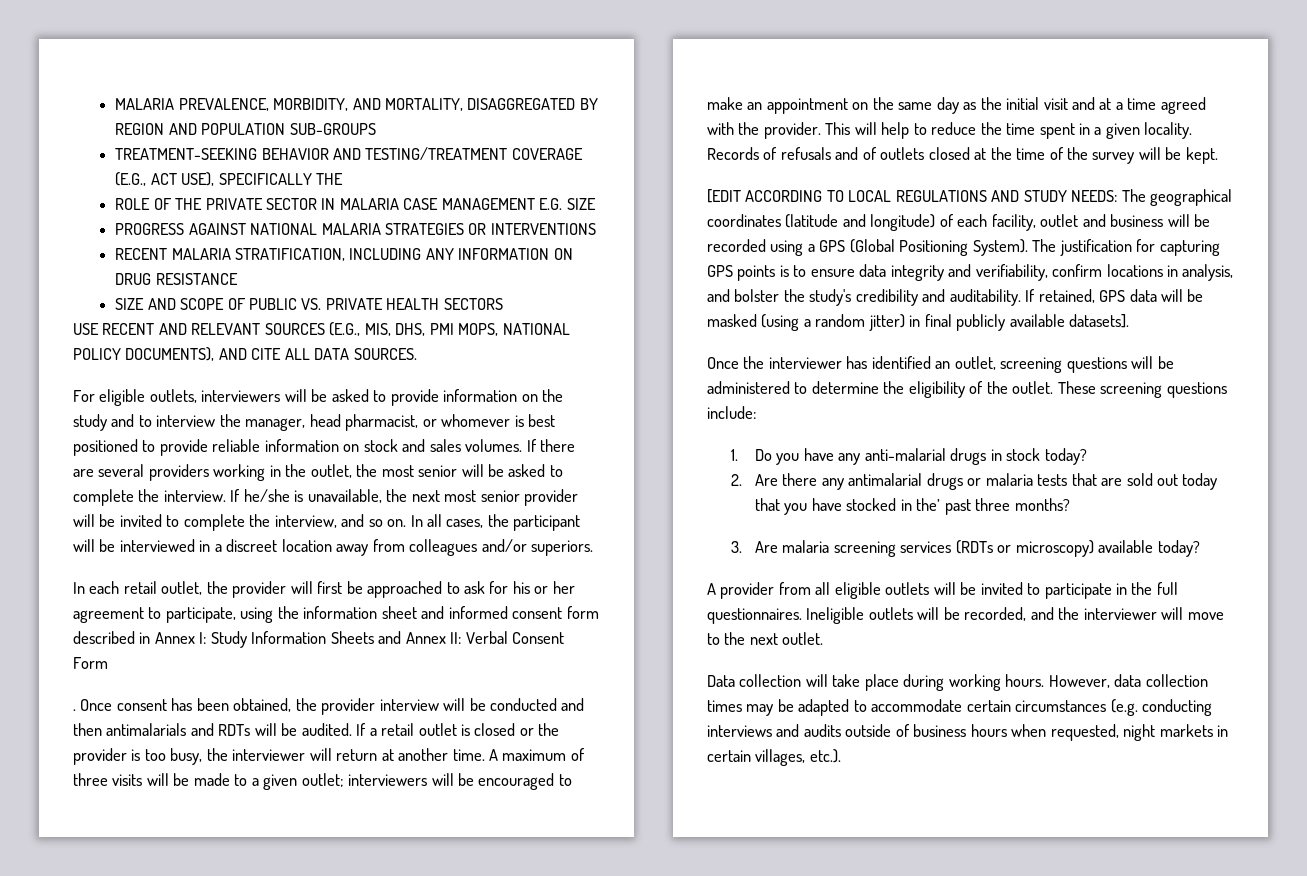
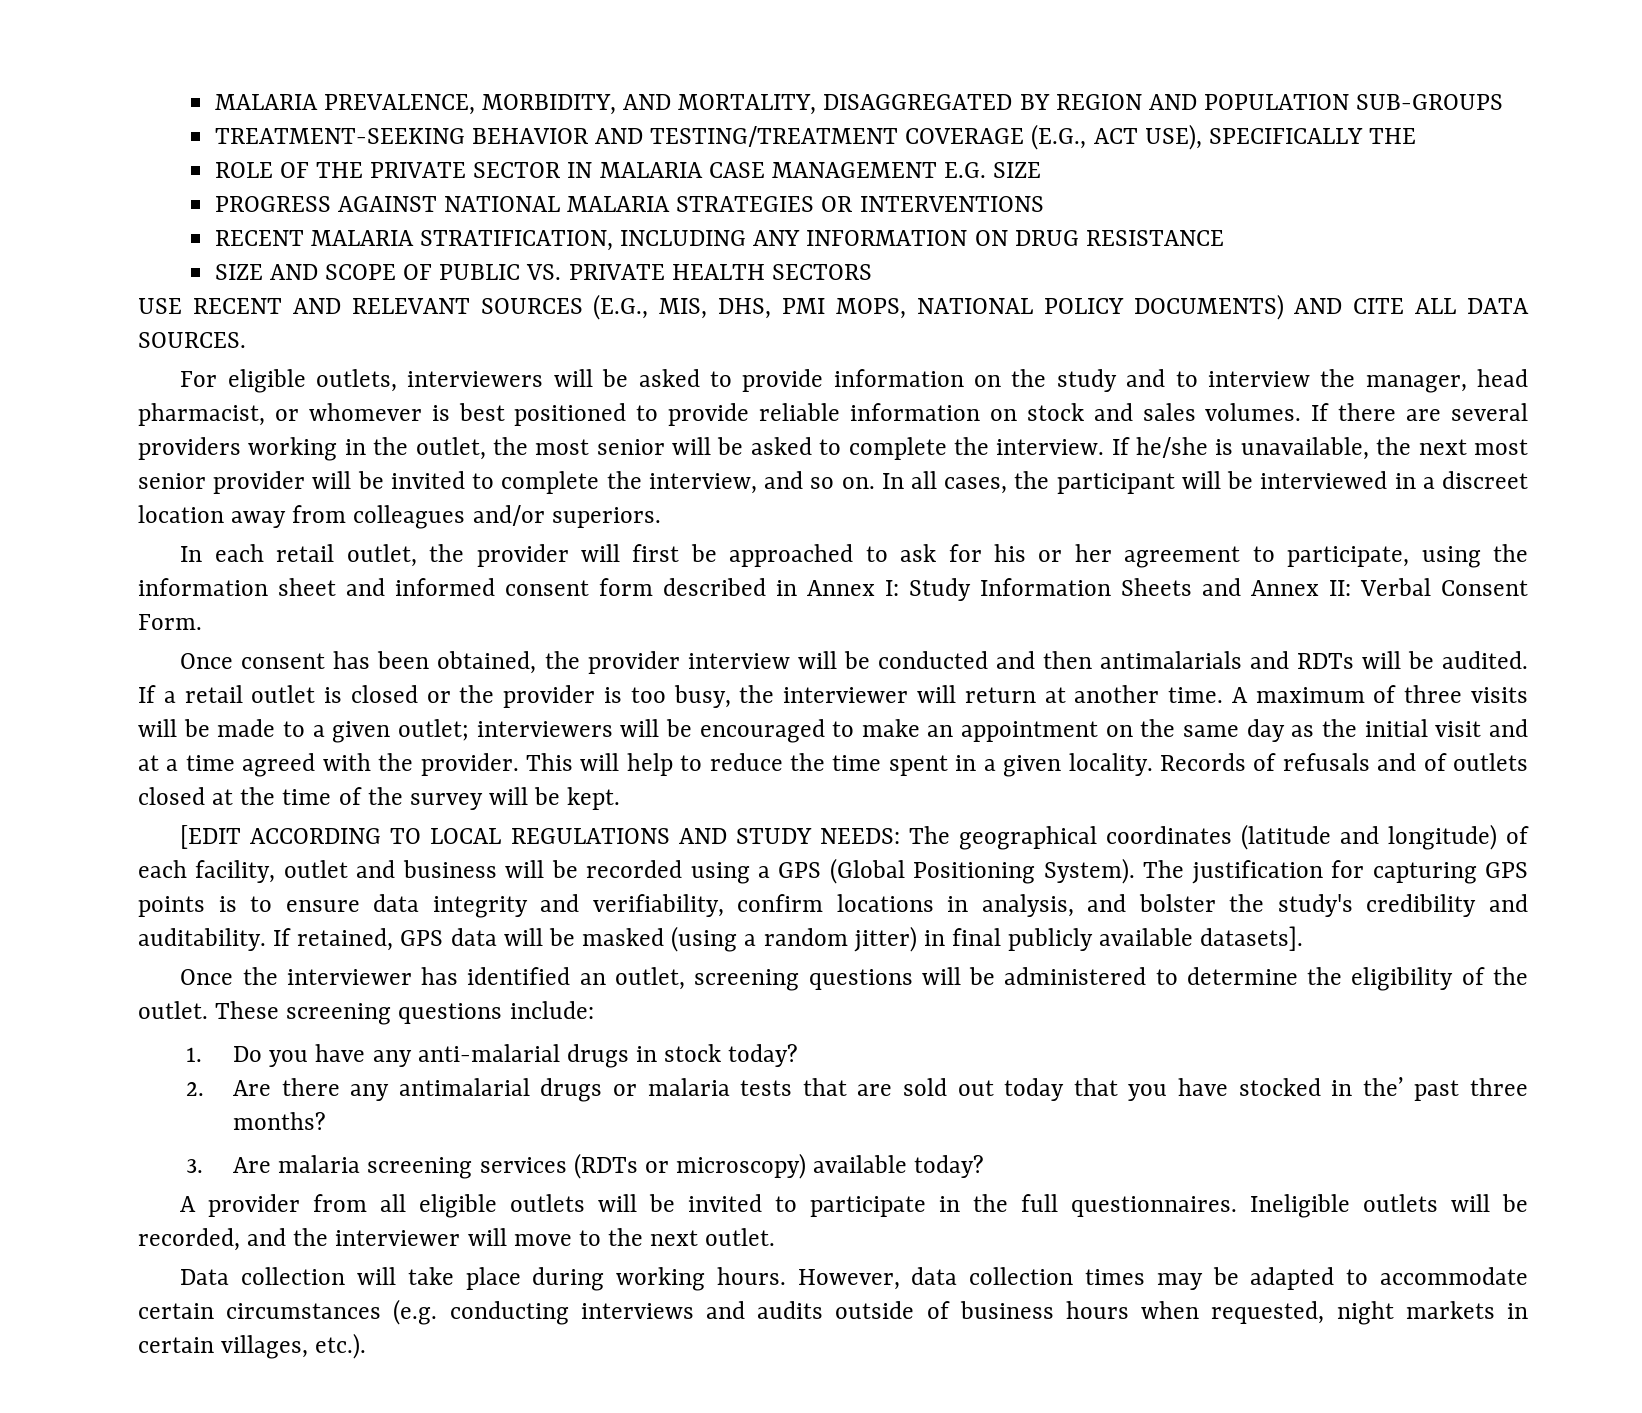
[125,347,215,361] DOCUMENTS), -> [1133,294,1284,320] DOCUMENTS)
[73,657,108,669] [73,709,76,711] Form // . -> [138,614,202,630] Form. //

